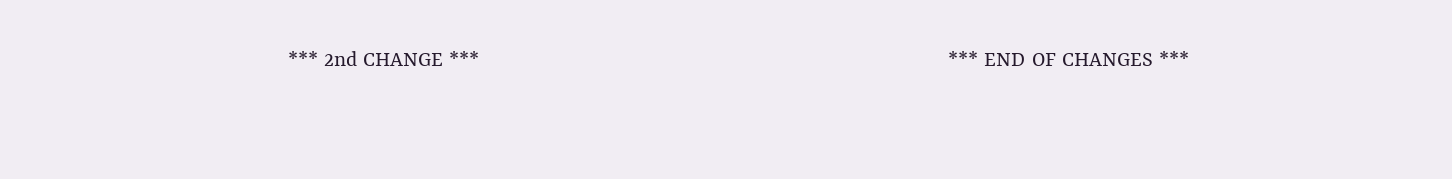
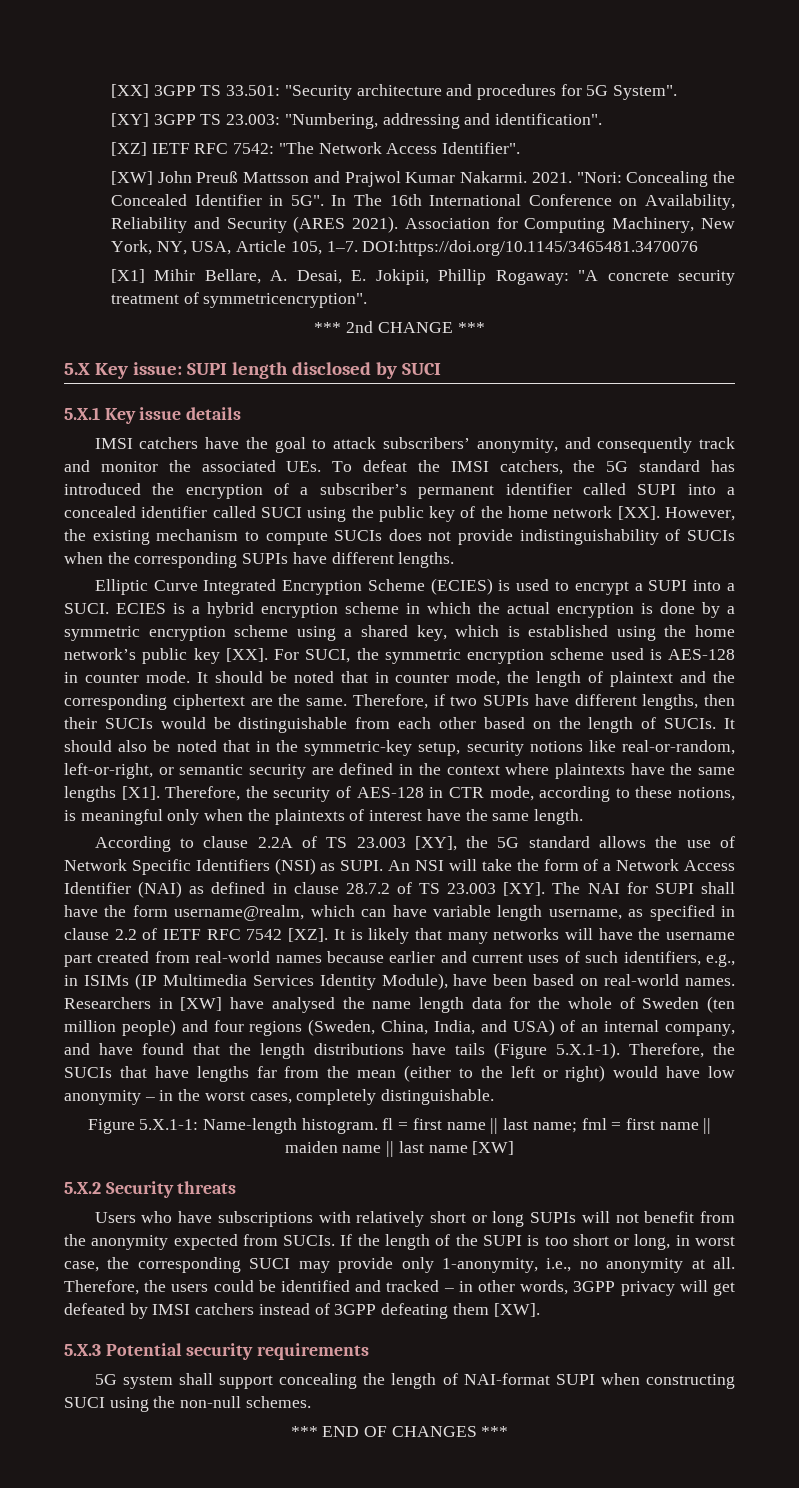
[287,51,480,66] *** 2nd CHANGE *** -> [110,84,678,100] [110,113,603,129] [110,142,521,156] [110,171,736,187] [110,194,735,210] [110,216,736,233] [110,240,699,256] [110,269,735,285] [110,292,368,308] [314,321,485,333] [64,362,441,379] [64,407,242,424] [94,437,735,453] [64,460,735,475] [64,483,736,499] [64,506,735,522] [64,529,735,545] [64,552,455,568] [94,578,736,595] [64,602,735,618] [64,625,735,641] [64,648,735,664] [64,671,735,687] [64,694,735,710] [64,717,735,733] [64,740,735,756] [64,763,736,779] [64,786,736,802] [64,809,583,825] [94,836,736,852] [64,858,736,875] [64,881,735,898] [64,905,735,921] [64,928,735,944] [64,951,736,967] [64,973,735,990] [64,996,735,1013] [64,1019,735,1036] [64,1042,735,1059] [64,1065,735,1082] [64,1089,495,1105] [87,1118,712,1134] [284,1141,515,1157] [64,1181,237,1198] [94,1211,735,1227] [64,1234,735,1250] [64,1257,735,1273] [64,1280,735,1296] [64,1303,540,1319] [64,1343,370,1360] [94,1373,735,1389] [64,1396,311,1412] [XX] 3GPP TS 33.501: "Security architecture and procedures for 5G System". // [XY] 3GPP TS 23.003: "Numbering, addressing and identification". // [XZ] IETF RFC 7542: "The Network Access Identifier". // [XW] John Preuß Mattsson and Prajwol Kumar Nakarmi. 2021. "Nori: Concealing the Concealed Identifier in 5G". In The 16th International Conference on Availability, Reliability and Security (ARES 2021). Association for Computing Machinery, New York, NY, USA, Article 105, 1–7. DOI:https://doi.org/10.1145/3465481.3470076 // [X1] Mihir Bellare, A. Desai, E. Jokipii, Phillip Rogaway: "A concrete security treatment of symmetricencryption". // *** 2nd CHANGE *** // 5.X Key issue: SUPI length disclosed by SUCI // 5.X.1 Key issue details // IMSI catchers have the goal to attack subscribers’ anonymity, and consequently track and monitor the associated UEs. To defeat the IMSI catchers, the 5G standard has introduced the encryption of a subscriber’s permanent identifier called SUPI into a concealed identifier called SUCI using the public key of the home network [XX]. However, the existing mechanism to compute SUCIs does not provide indistinguishability of SUCIs when the corresponding SUPIs have different lengths. // Elliptic Curve Integrated Encryption Scheme (ECIES) is used to encrypt a SUPI into a SUCI. ECIES is a hybrid encryption scheme in which the actual encryption is done by a symmetric encryption scheme using a shared key, which is established using the home network’s public key [XX]. For SUCI, the symmetric encryption scheme used is AES-128 in counter mode. It should be noted that in counter mode, the length of plaintext and the corresponding ciphertext are the same. Therefore, if two SUPIs have different lengths, then their SUCIs would be distinguishable from each other based on the length of SUCIs. It should also be noted that in the symmetric-key setup, security notions like real-or-random, left-or-right, or semantic security are defined in the context where plaintexts have the same lengths [X1]. Therefore, the security of AES-128 in CTR mode, according to these notions, is meaningful only when the plaintexts of interest have the same length. // According to clause 2.2A of TS 23.003 [XY], the 5G standard allows the use of Network Specific Identifiers (NSI) as SUPI. An NSI will take the form of a Network Access Identifier (NAI) as defined in clause 28.7.2 of TS 23.003 [XY]. The NAI for SUPI shall have the form username@realm, which can have variable length username, as specified in clause 2.2 of IETF RFC 7542 [XZ]. It is likely that many networks will have the username part created from real-world names because earlier and current uses of such identifiers, e.g., in ISIMs (IP Multimedia Services Identity Module), have been based on real-world names. Researchers in [XW] have analysed the name length data for the whole of Sweden (ten million people) and four regions (Sweden, China, India, and USA) of an internal company, and have found that the length distributions have tails (Figure 5.X.1-1). Therefore, the SUCIs that have lengths far from the mean (either to the left or right) would have low anonymity – in the worst cases, completely distinguishable. // Figure 5.X.1-1: Name-length histogram. fl = first name || last name; fml = first name || maiden name || last name [XW] // 5.X.2 Security threats // Users who have subscriptions with relatively short or long SUPIs will not benefit from the anonymity expected from SUCIs. If the length of the SUPI is too short or long, in worst case, the corresponding SUCI may provide only 1-anonymity, i.e., no anonymity at all. Therefore, the users could be identified and tracked – in other words, 3GPP privacy will get defeated by IMSI catchers instead of 3GPP defeating them [XW]. // 5.X.3 Potential security requirements // 5G system shall support concealing the length of NAI-format SUPI when constructing SUCI using the non-null schemes.

